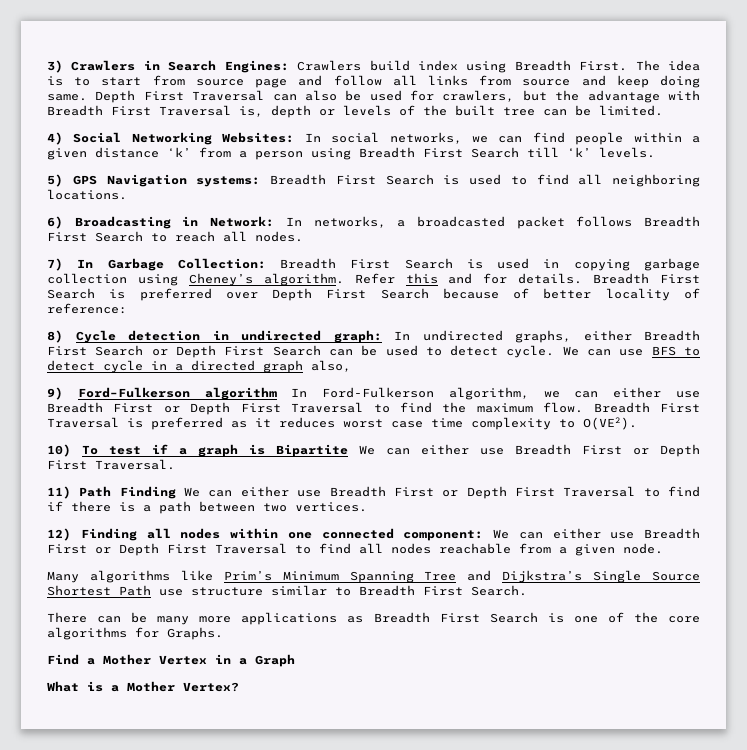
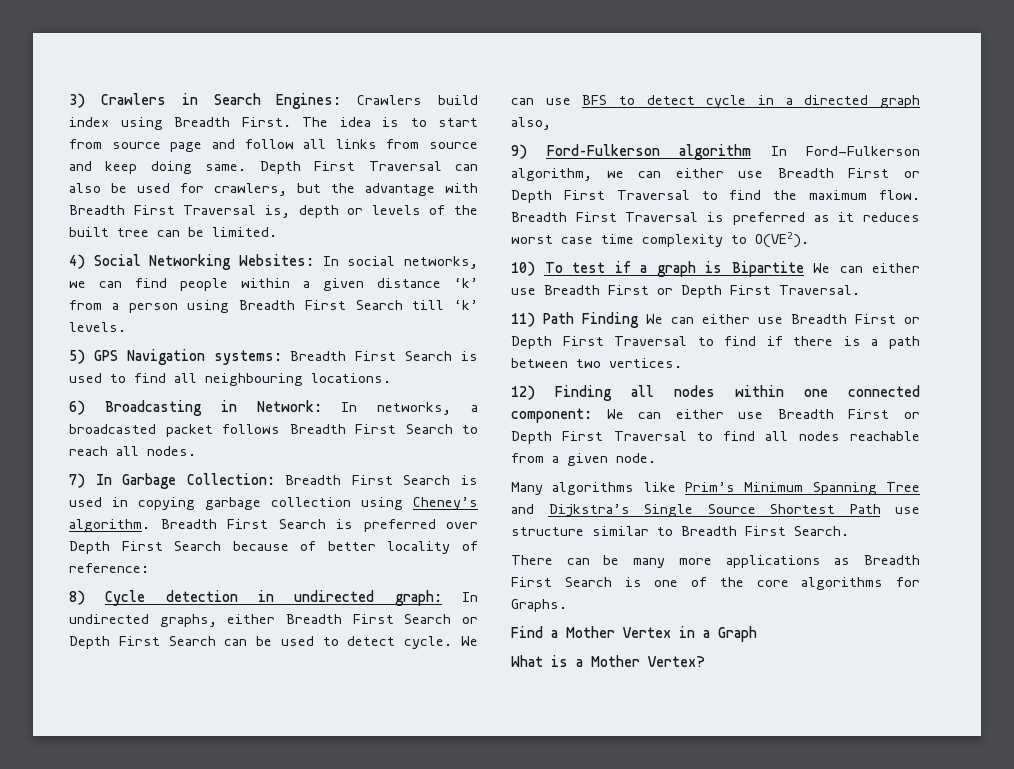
[612,174,700,187] neighboring -> [205,373,303,386] neighbouring
[354,273,583,284] Refer this and for details. -> (150, 525) none

